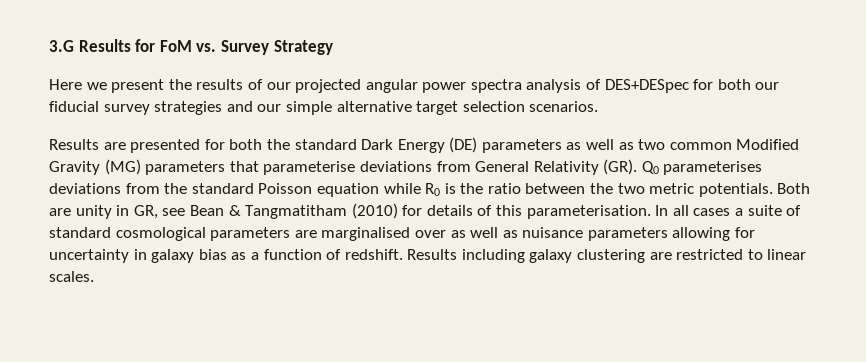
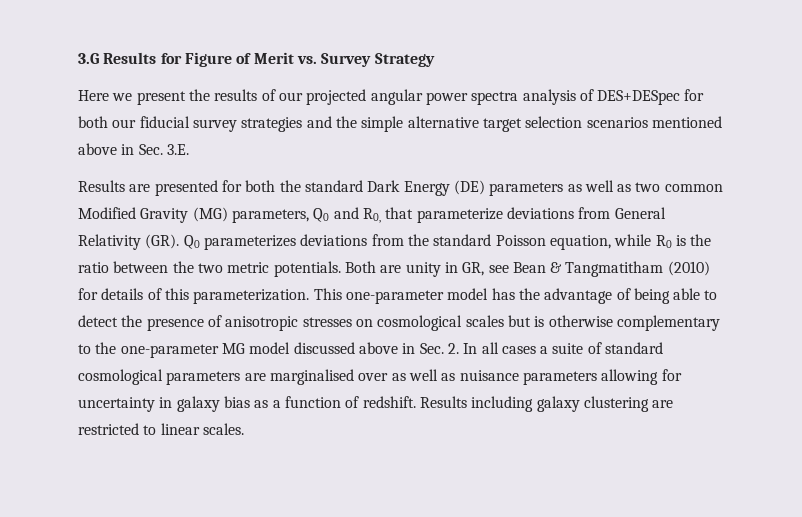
[159,40,192,52] FoM -> [184,52,294,67] Figure of Merit
[257,104,282,112] our -> [335,116,357,128] the
[529,101,599,112] scenarios. -> [586,116,722,128] [78,143,189,155] scenarios mentioned above in Sec. 3.E.
[145,161,356,175] parameters that parameterise -> [231,207,503,223] parameters, Q0 and R0, that parameterize
[663,161,763,175] parameterises -> [203,235,296,250] parameterizes
[316,183,379,197] equation -> [549,235,611,250] equation,
[526,205,651,219] parameterisation. -> [193,288,718,304] [78,315,720,331] [78,342,459,358] parameterization. This one-parameter model has the advantage of being able to detect the presence of anisotropic stresses on cosmological scales but is otherwise complementary to the one-parameter MG model discussed above in Sec. 2.

